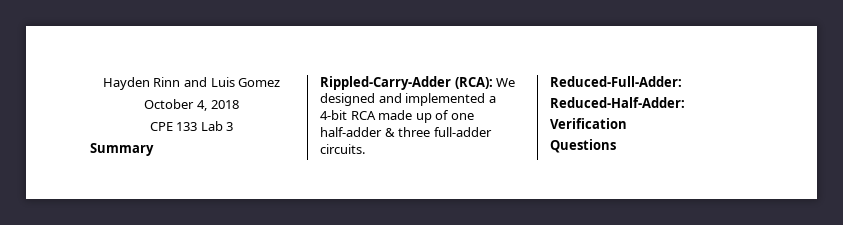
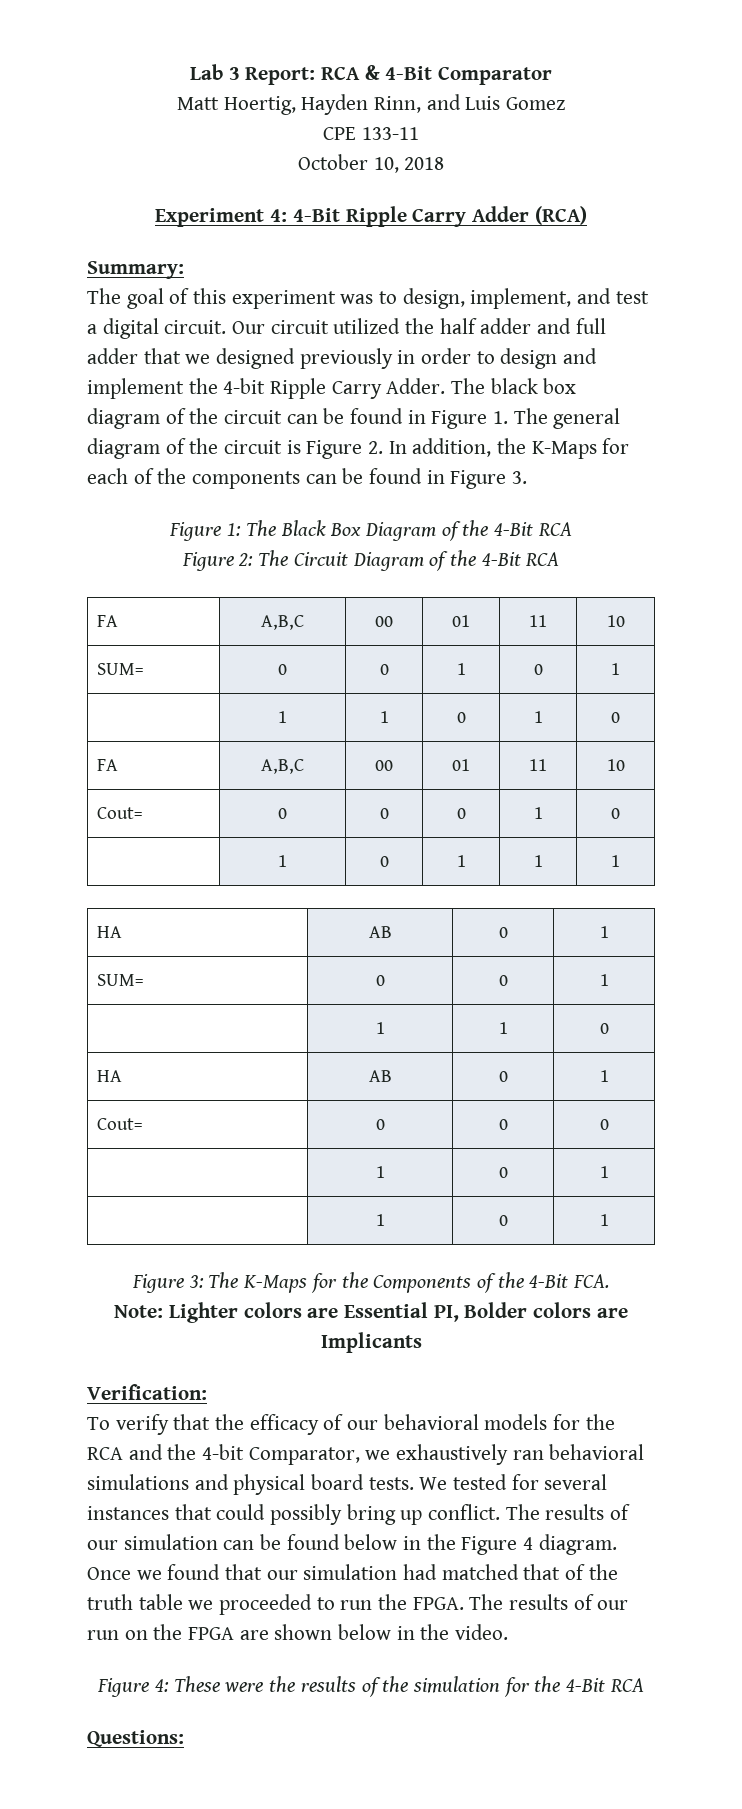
[102,77,181,90] Hayden Rinn -> [189,64,553,85] [176,94,421,115] Lab 3 Report: RCA & 4-Bit Comparator // Matt Hoertig, Hayden Rinn,
(281, 82) none -> [323,127,419,140] // CPE 133-11
[197,100,207,111] 4, -> [373,157,399,173] 10,
[149,121,234,131] [90,143,154,156] [320,76,516,90] [320,93,496,106] [320,110,474,123] [320,127,492,137] [320,144,365,154] [550,76,682,87] [550,97,685,108] [550,118,627,129] [550,139,616,153] CPE 133 Lab 3 // Summary // Rippled-Carry-Adder (RCA): We designed and implemented a 4-bit RCA made up of one half-adder & three full-adder circuits. // Reduced-Full-Adder: // Reduced-Half-Adder: // Verification // Questions -> [155,206,587,227] [87,261,184,279] [87,288,649,309] [87,318,606,339] [87,348,598,369] [87,378,577,399] [87,408,621,429] [87,438,630,459] [87,468,528,489] [169,520,572,541] [181,550,560,571] [97,615,119,627] [261,615,304,630] [375,616,393,627] [452,615,470,627] [529,615,547,627] [606,615,625,627] [97,663,144,675] [278,664,287,675] [379,664,389,675] [456,663,466,675] [533,664,543,675] [611,663,620,675] [278,711,287,723] [379,711,389,723] [456,712,466,723] [533,711,543,723] [611,712,620,723] [97,759,119,771] [261,759,304,774] [375,760,393,771] [452,759,470,771] [529,759,547,771] [606,759,625,771] [97,807,143,819] [278,808,287,819] [379,808,389,819] [456,808,466,819] [533,807,543,819] [611,808,620,819] [278,855,287,867] [379,856,389,867] [456,855,466,867] [533,855,543,867] [611,855,620,867] [97,926,123,938] [368,926,392,938] [498,927,508,938] [599,926,609,938] [97,974,144,986] [375,975,385,986] [498,975,508,986] [599,974,609,986] [375,1022,385,1034] [498,1022,508,1034] [599,1023,609,1034] [97,1070,123,1082] [368,1070,392,1082] [498,1071,508,1082] [599,1070,609,1082] [97,1118,143,1130] [375,1119,385,1130] [498,1119,508,1130] [599,1119,609,1130] [375,1166,385,1178] [498,1167,508,1178] [599,1166,609,1178] [375,1214,385,1226] [498,1215,508,1226] [599,1214,609,1226] [132,1272,609,1293] [114,1302,628,1323] [320,1332,422,1353] [87,1384,207,1400] [87,1414,615,1435] [87,1444,645,1465] [87,1474,608,1495] [87,1504,631,1525] [87,1534,617,1555] [87,1564,618,1580] [87,1594,629,1615] [87,1624,509,1640] [97,1676,644,1697] [87,1730,184,1747] Experiment 4: 4-Bit Ripple Carry Adder (RCA) // Summary: // The goal of this experiment was to design, implement, and test a digital circuit. Our circuit utilized the half adder and full adder that we designed previously in order to design and implement the 4-bit Ripple Carry Adder. The black box diagram of the circuit can be found in Figure 1. The general diagram of the circuit is Figure 2. In addition, the K-Maps for each of the components can be found in Figure 3. // Figure 1: The Black Box Diagram of the 4-Bit RCA // Figure 2: The Circuit Diagram of the 4-Bit RCA // FA | A,B,C | 00 | 01 | 11 | 10 // SUM= | 0 | 0 | 1 | 0 | 1 // | 1 | 1 | 0 | 1 | 0 // FA | A,B,C | 00 | 01 | 11 | 10 // Cout= | 0 | 0 | 0 | 1 | 0 // | 1 | 0 | 1 | 1 | 1 // HA | AB | 0 | 1 // SUM= | 0 | 0 | 1 // | 1 | 1 | 0 // HA | AB | 0 | 1 // Cout= | 0 | 0 | 0 // | 1 | 0 | 1 // | 1 | 0 | 1 // Figure 3: The K-Maps for the Components of the 4-Bit FCA. // Note: Lighter colors are Essential PI, Bolder colors are Implicants // Verification: // To verify that the efficacy of our behavioral models for the RCA and the 4-bit Comparator, we exhaustively ran behavioral simulations and physical board tests. We tested for several instances that could possibly bring up conflict. The results of our simulation can be found below in the Figure 4 diagram. Once we found that our simulation had matched that of the truth table we proceeded to run the FPGA. The results of our run on the FPGA are shown below in the video. // Figure 4: These were the results of the simulation for the 4-Bit RCA // Questions:

